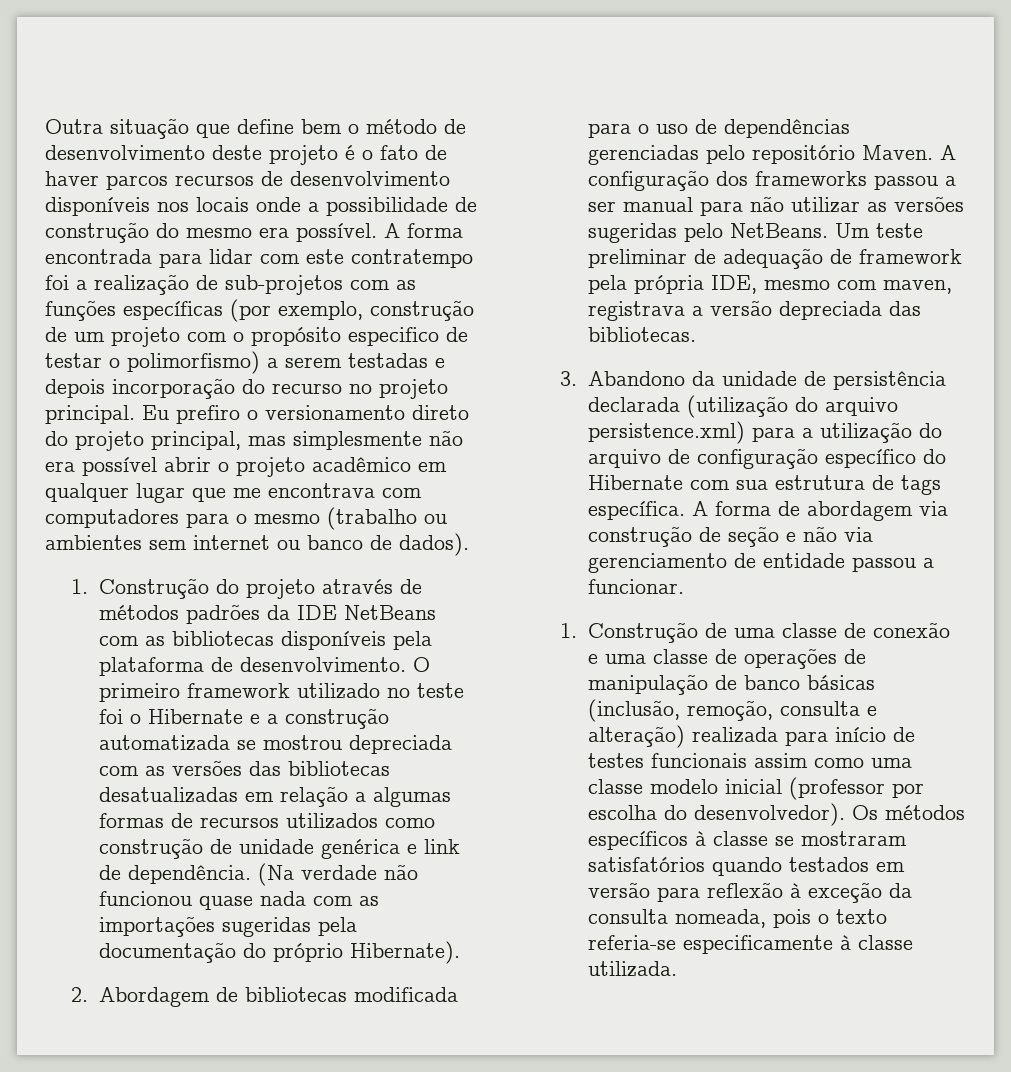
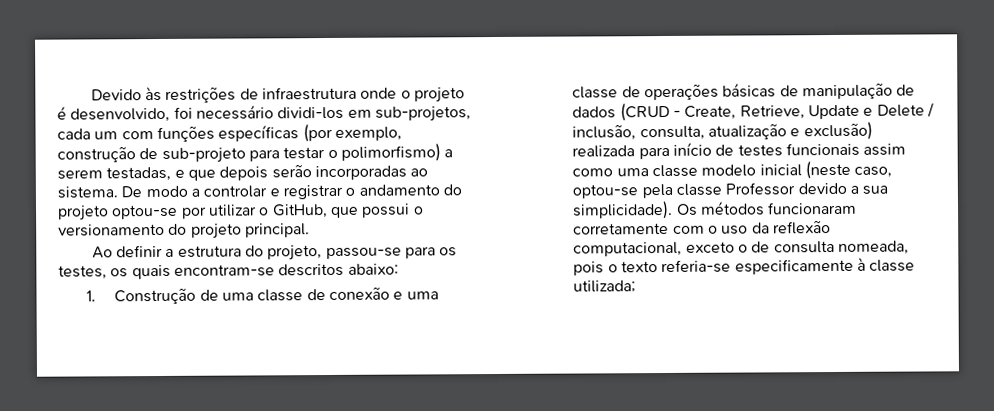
[45,118,466,139] [45,145,447,165] [45,171,450,190] [45,197,477,216] [45,222,463,243] [45,249,473,268] [45,274,416,295] Outra situação que define bem o método de desenvolvimento deste projeto é o fato de haver parcos recursos de desenvolvimento disponíveis nos locais onde a possibilidade de construção do mesmo era possível. A forma encontrada para lidar com este contratempo foi a realização de sub-projetos com as -> [90,86,465,103] [57,105,471,123] [57,128,154,140] Devido às restrições de infraestrutura onde o projeto é desenvolvido, foi necessário dividi-los em sub-projetos, cada um com
[74,327,468,347] um projeto com o propósito especifico de -> [161,147,280,163] sub-projeto para
[348,353,445,368] [45,378,448,399] [45,405,469,424] [45,430,463,451] [45,457,447,477] [45,483,422,503] [45,507,447,530] [45,533,469,556] [71,578,423,599] [99,604,437,624] [99,631,433,650] [99,657,431,676] [99,683,465,702] [99,708,390,729] [99,735,453,754] [99,760,391,776] [99,786,452,807] [99,813,436,829] [99,838,461,859] [99,863,419,886] [99,891,380,910] [99,916,358,937] [99,941,461,964] [71,987,459,1007] [588,119,851,138] [588,145,957,165] [588,170,957,191] [588,196,965,216] [588,223,924,243] [588,248,963,269] [588,275,953,294] [588,300,922,321] [588,327,697,342] [560,371,947,390] [588,395,899,418] [588,421,943,444] [588,448,947,469] [588,475,942,495] [588,501,949,521] [588,526,874,547] [588,553,935,573] [588,579,685,594] testadas e depois incorporação do recurso no projeto principal. Eu prefiro o versionamento direto do projeto principal, mas simplesmente não era possível abrir o projeto acadêmico em qualquer lugar que me encontrava com computadores para o mesmo (trabalho ou ambientes sem internet ou banco de dados). // 1. Construção do projeto através de métodos padrões da IDE NetBeans com as bibliotecas disponíveis pela plataforma de desenvolvimento. O primeiro framework utilizado no teste foi o Hibernate e a construção automatizada se mostrou depreciada com as versões das bibliotecas desatualizadas em relação a algumas formas de recursos utilizados como construção de unidade genérica e link de dependência. (Na verdade não funcionou quase nada com as importações sugeridas pela documentação do próprio Hibernate). // 2. Abordagem de bibliotecas modificada para o uso de dependências gerenciadas pelo repositório Maven. A configuração dos frameworks passou a ser manual para não utilizar as versões sugeridas pelo NetBeans. Um teste preliminar de adequação de framework pela própria IDE, mesmo com maven, registrava a versão depreciada das bibliotecas. // 3. Abandono da unidade de persistência declarada (utilização do arquivo persistence.xml) para a utilização do arquivo de configuração específico do Hibernate com sua estrutura de tags específica. A forma de abordagem via construção de seção e não via gerenciamento de entidade passou a funcionar. -> [106,164,429,182] [57,184,462,200] [57,203,424,221] [58,223,310,239] [91,244,458,261] [58,263,399,280] testadas, e que depois serão incorporadas ao sistema. De modo a controlar e registrar o andamento do projeto optou-se por utilizar o GitHub, que possui o versionamento do projeto principal. // Ao definir a estrutura do projeto, passou-se para os testes, os quais encontram-se descritos abaixo:
(838, 658) none -> [722,83,777,98] básicas
[744,675,876,690] [588,699,878,722] [588,725,686,748] banco básicas (inclusão, remoção, consulta e alteração) -> [572,102,934,122] [572,121,873,141] dados (CRUD - Create, Retrieve, Update e Delete / inclusão, consulta, atualização e exclusão)
[789,777,925,800] [588,803,966,826] [588,831,908,850] [588,857,906,876] [588,882,913,903] (professor por escolha do desenvolvedor). Os métodos específicos à classe se mostraram satisfatórios quando testados em versão para reflexão à exceção da -> [804,160,893,180] [572,182,889,199] [572,200,858,220] [573,220,831,235] [573,241,771,257] (neste caso, optou-se pela classe Professor devido a sua simplicidade). Os métodos funcionaram corretamente com o uso da reflexão computacional, exceto o de
[588,961,678,977] utilizada. -> [573,280,637,293] utilizada;

